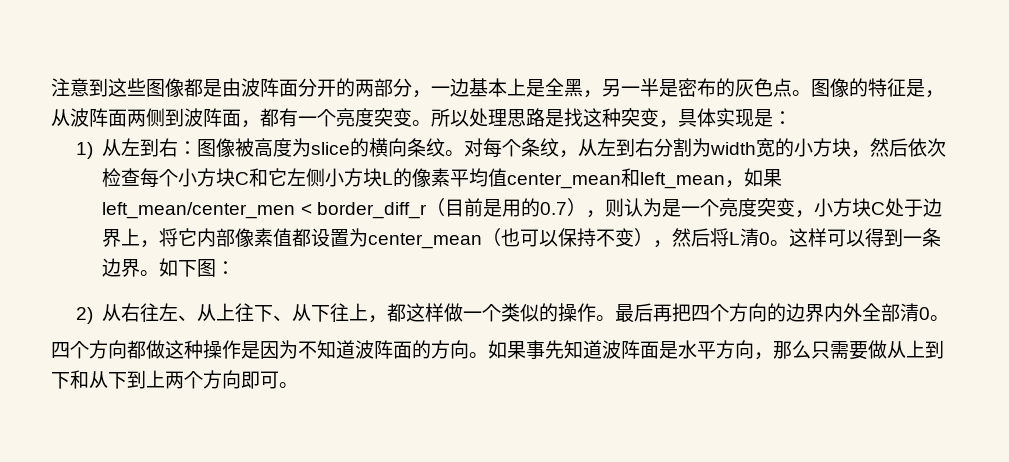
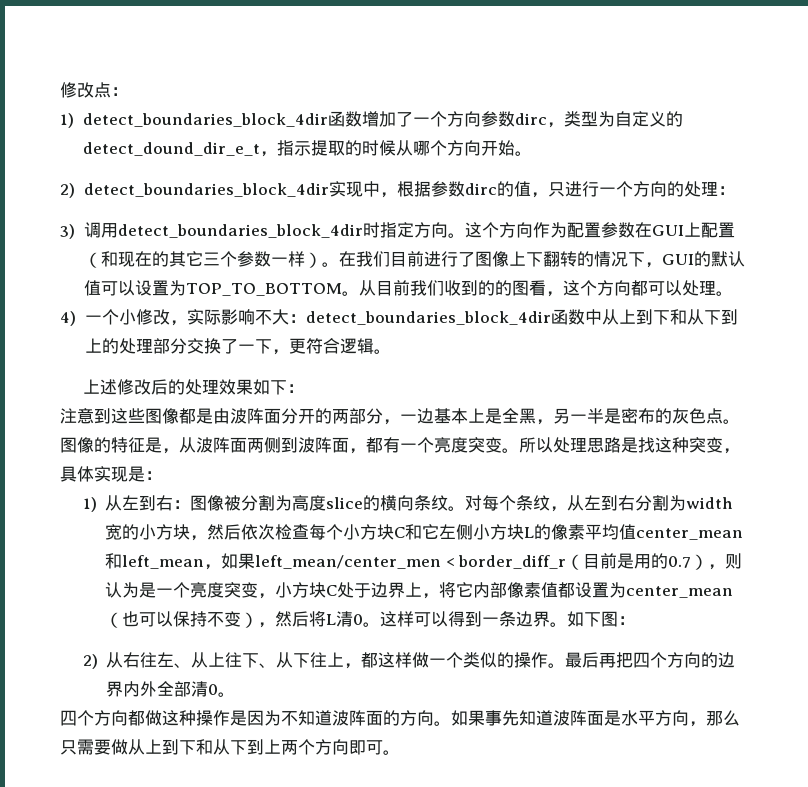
(51, 87) none -> [60,82,128,98] [60,111,683,128] [82,140,532,157] [60,181,735,198] [60,222,735,239] [83,251,745,268] [83,280,733,297] [60,309,738,326] [84,338,391,355] [82,379,304,395] 修改点： // 1) detect_boundaries_block_4dir函数增加了一个方向参数dirc，类型为自定义的detect_dound_dir_e_t，指示提取的时候从哪个方向开始。 // 2) detect_boundaries_block_4dir实现中，根据参数dirc的值，只进行一个方向的处理： // 3)调用detect_boundaries_block_4dir时指定方向。这个方向作为配置参数在GUI上配置（和现在的其它三个参数一样）。在我们目前进行了图像上下翻转的情况下，GUI的默认值可以设置为TOP_TO_BOTTOM。从目前我们收到的的图看，这个方向都可以处理。 // 4)一个小修改，实际影响不大：detect_boundaries_block_4dir函数中从上到下和从下到上的处理部分交换了一下，更符合逻辑。 // 上述修改后的处理效果如下： //
[254,138,312,157] 高度为 -> [241,495,327,511] 分割为高度

